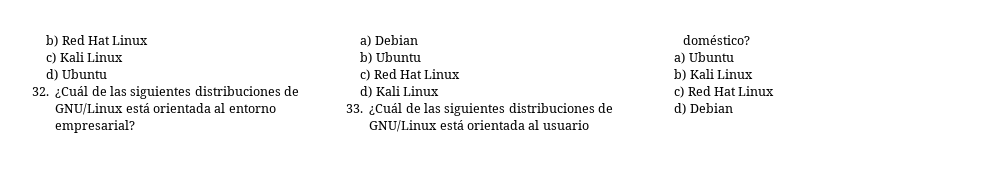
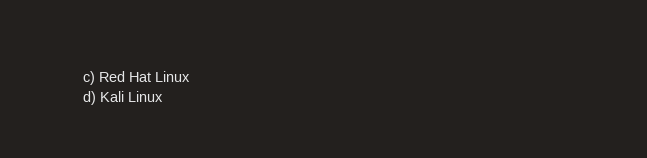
[46,35,149,47] [46,52,124,64] [46,69,107,81] [32,86,300,99] [55,103,276,115] [55,120,136,133] [360,35,418,47] [360,52,421,64] b) Red Hat Linux // c) Kali Linux // d) Ubuntu // 32. ¿Cuál de las siguientes distribuciones de GNU/Linux está orientada al entorno empresarial? // a) Debian // b) Ubuntu // -> (83, 78) none
[346,103,614,116] [369,120,589,132] [683,35,751,45] [674,52,734,64] [674,69,754,81] [674,86,775,98] [674,103,733,115] // 33. ¿Cuál de las siguientes distribuciones de GNU/Linux está orientada al usuario doméstico? // a) Ubuntu // b) Kali Linux // c) Red Hat Linux // d) Debian -> (164, 96) none

